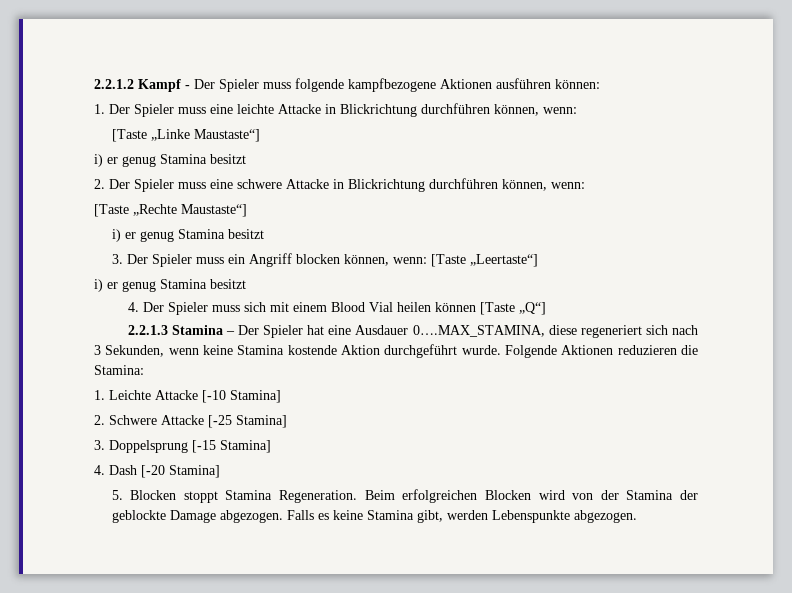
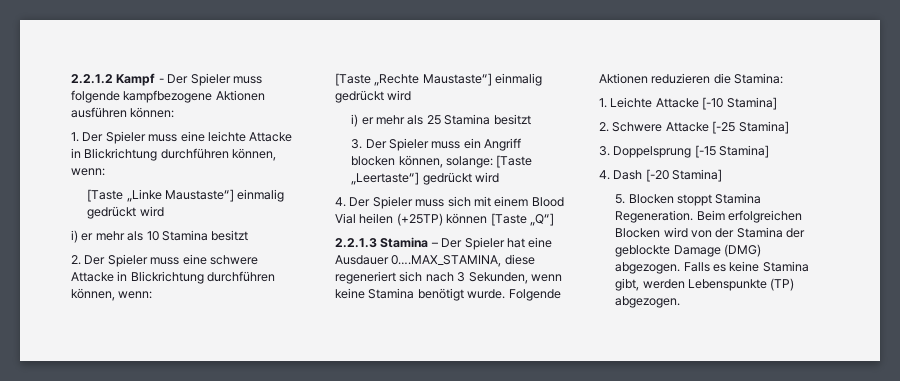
[94,154,156,167] // i) er genug -> [237,189,285,202] [87,206,164,219] [71,230,159,243] einmalig gedrückt wird // i) er mehr als 10
[111,229,174,242] // i) er genug -> [495,73,543,86] [335,90,412,103] [351,114,441,127] einmalig gedrückt wird // i) er mehr als 25
[392,257,427,264] wenn: -> [446,156,494,168] solange:
[94,279,246,292] // i) er genug Stamina besitzt -> [422,172,500,185] gedrückt wird
(431, 307) none -> [396,213,443,226] (+25TP)
[287,344,458,358] kostende Aktion durchgeführt -> [417,288,464,301] benötigt
(216, 516) none -> [724,244,762,257] (DMG)
(570, 516) none -> [770,278,795,291] (TP)

